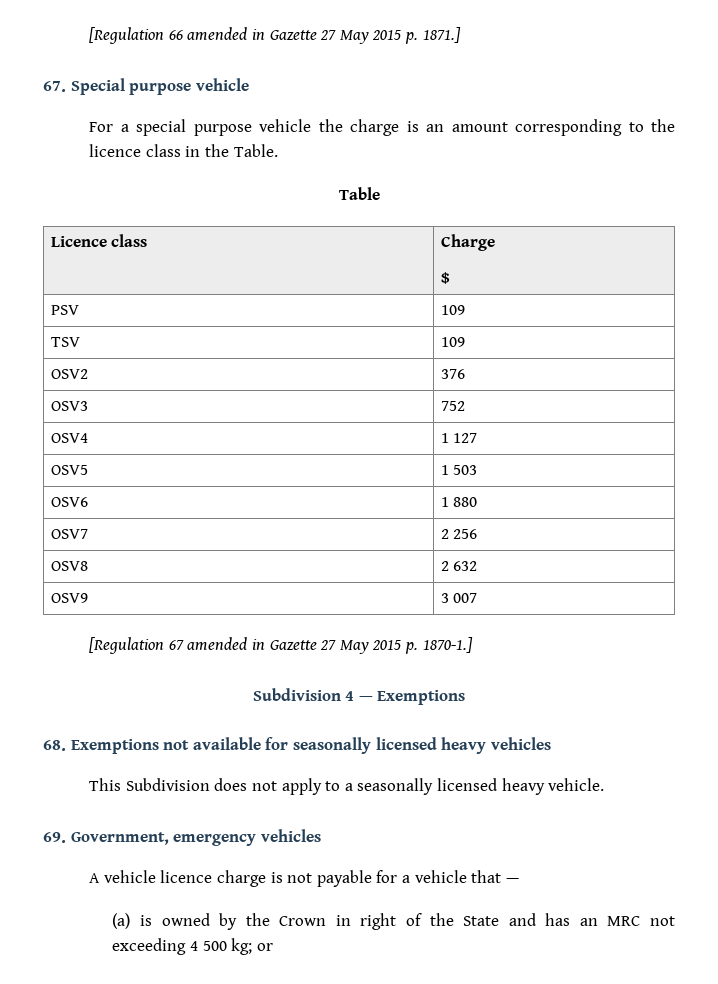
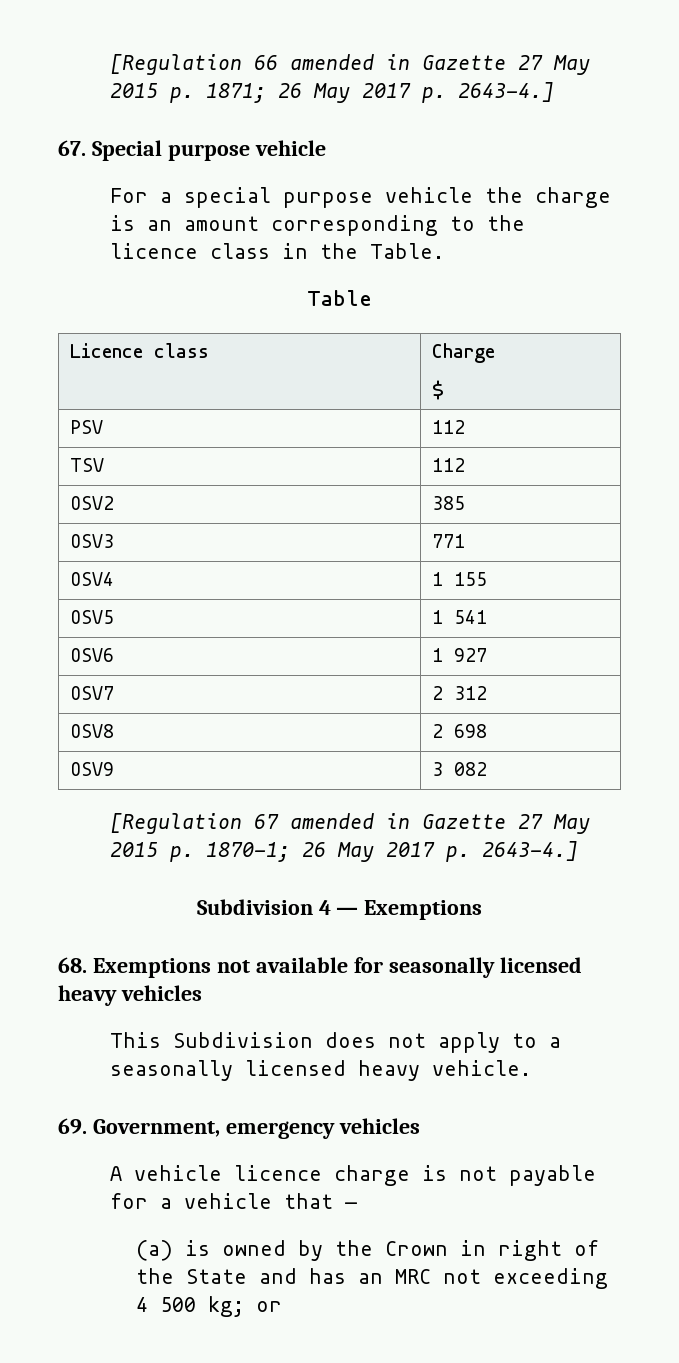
[422,27,461,43] 1871.] -> [206,82,555,103] 1871; 26 May 2017 p. 2643-4.]
[440,305,465,315] 109 -> [432,420,466,434] 112
[440,337,465,347] 109 -> [432,458,466,472] 112
[440,369,465,379] 376 -> [432,496,466,510] 385
[440,401,465,411] 752 -> [432,534,466,548] 771
[453,433,478,443] 127 -> [454,572,488,586] 155
[453,465,478,475] 503 -> [454,610,488,624] 541
[453,497,478,507] 880 -> [454,648,488,662] 927
[453,529,478,539] 256 -> [454,686,488,700] 312
[453,561,478,571] 632 -> [454,724,488,738] 698
[453,593,478,603] 007 -> [454,762,488,776] 082
[422,637,473,653] 1870-1.] -> [206,841,579,862] 1870-1; 26 May 2017 p. 2643-4.]

